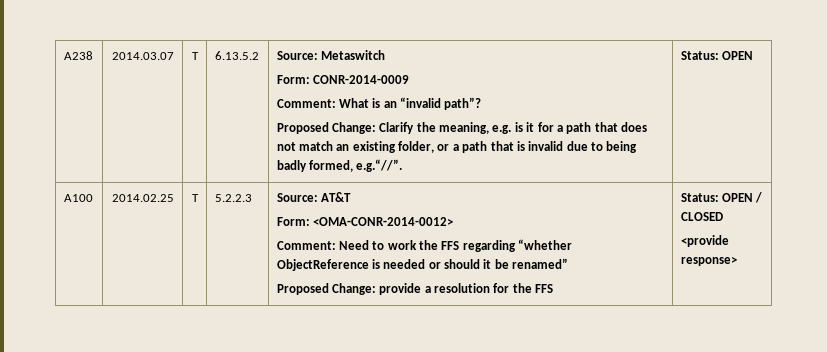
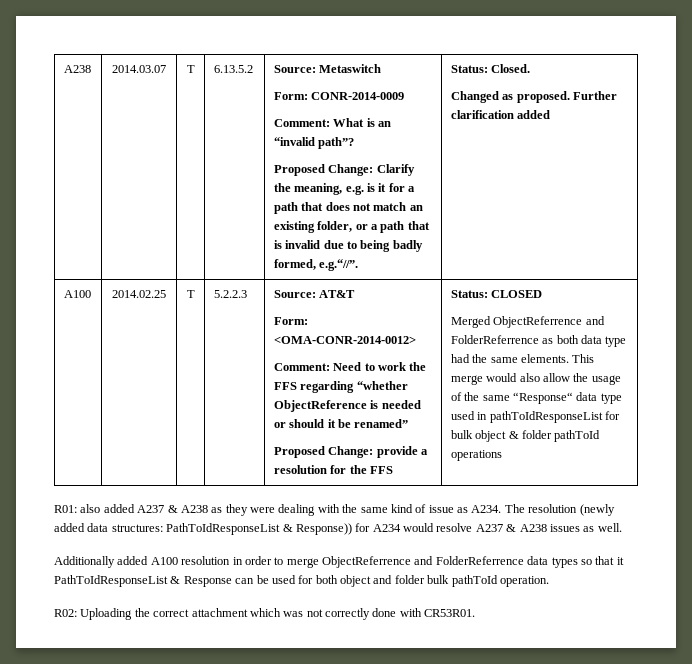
[721,51,753,60] OPEN -> [491,64,531,73] [450,91,617,103] [450,110,551,119] Closed. // Changed as proposed. Further clarification added
[721,192,763,203] OPEN / -> (488, 294) none
[680,235,729,247] [680,256,737,266] <provide response> -> [450,316,605,328] [450,335,627,347] [450,354,595,363] [450,373,621,385] [450,392,622,404] [450,411,620,423] [450,430,601,442] [450,450,502,461] [54,504,615,516] [54,523,622,535] [54,556,624,568] [54,575,549,587] [54,608,476,620] Merged ObjectReferrence and FolderReferrence as both data type had the same elements. This merge would also allow the usage of the same “Response“ data type used in pathToIdResponseList for bulk object & folder pathToId operations // R01: also added A237 & A238 as they were dealing with the same kind of issue as A234. The resolution (newly added data structures: PathToIdResponseList & Response)) for A234 would resolve A237 & A238 issues as well. // Additionally added A100 resolution in order to merge ObjectReferrence and FolderReferrence data types so that it PathToIdResponseList & Response can be used for both object and folder bulk pathToId operation. // R02: Uploading the correct attachment which was not correctly done with CR53R01.

